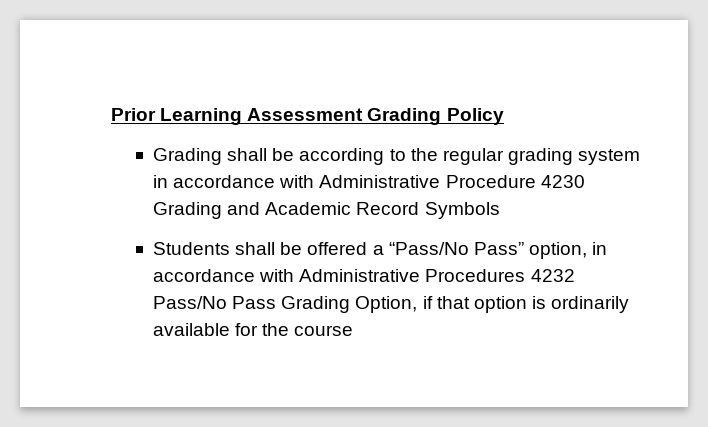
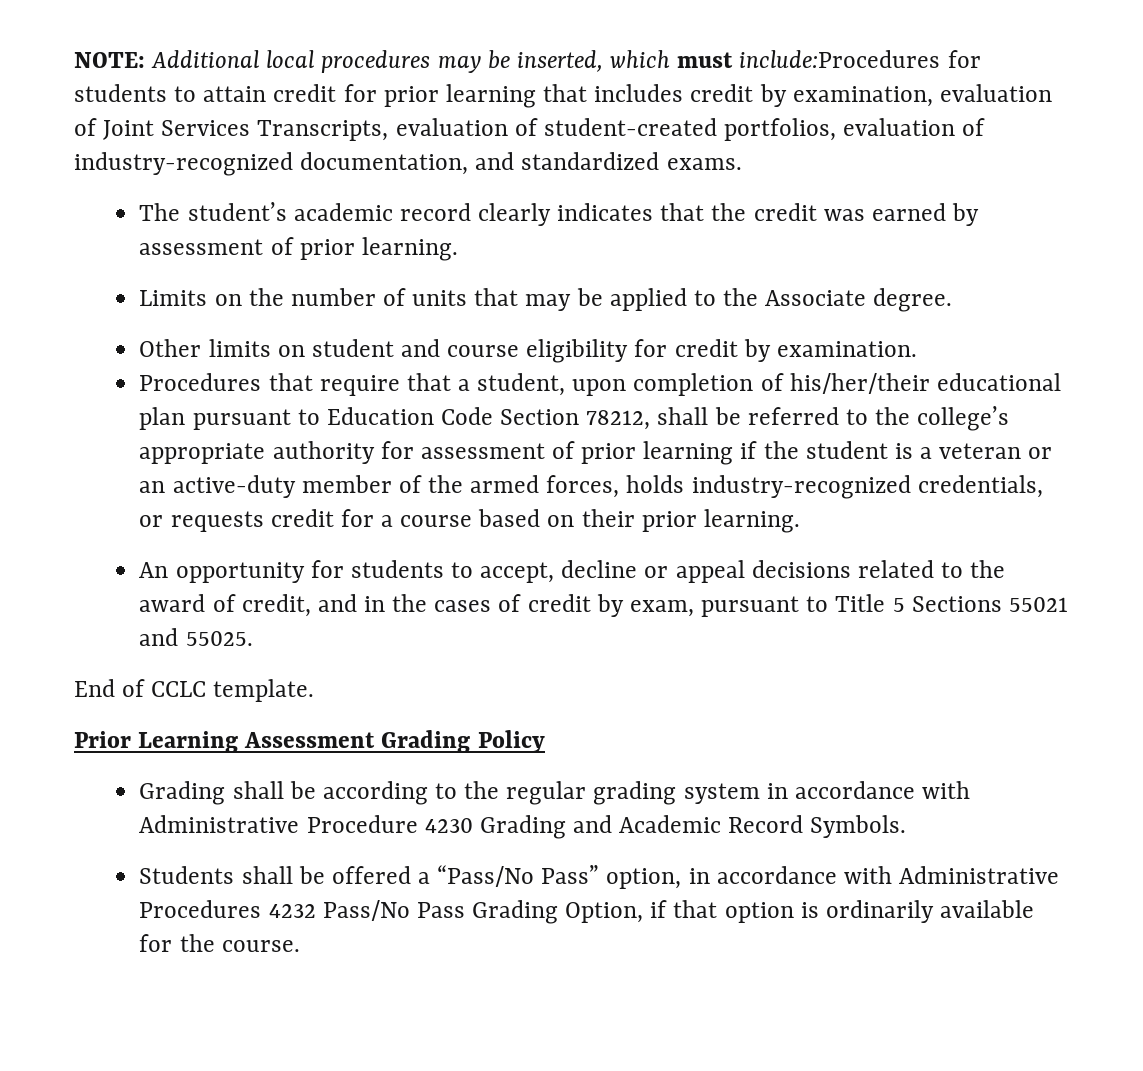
(111, 114) none -> [74,50,981,73] [74,84,1052,108] [74,118,986,141] [74,152,742,176] [139,202,980,226] [139,237,458,261] [139,288,953,312] [139,339,917,363] [139,373,1061,396] [139,406,1010,431] [139,441,1053,465] [139,475,1043,499] [139,509,800,533] [139,560,1006,583] [139,594,1068,617] [139,628,253,646] [74,679,315,702] NOTE: Additional local procedures may be inserted, which must include:Procedures for students to attain credit for prior learning that includes credit by examination, evaluation of Joint Services Transcripts, evaluation of student-created portfolios, evaluation of industry-recognized documentation, and standardized exams. // The student’s academic record clearly indicates that the credit was earned by assessment of prior learning. // Limits on the number of units that may be applied to the Associate degree. // Other limits on student and course eligibility for credit by examination. // Procedures that require that a student, upon completion of his/her/their educational plan pursuant to Education Code Section 78212, shall be referred to the college’s appropriate authority for assessment of prior learning if the student is a veteran or an active-duty member of the armed forces, holds industry-recognized credentials, or requests credit for a course based on their prior learning. // An opportunity for students to accept, decline or appeal decisions related to the award of credit, and in the cases of credit by exam, pursuant to Title 5 Sections 55021 and 55025. // End of CCLC template. //
[424,202,500,219] Symbols -> [810,815,907,838] Symbols.
[294,325,354,336] course -> [221,940,300,952] course.

